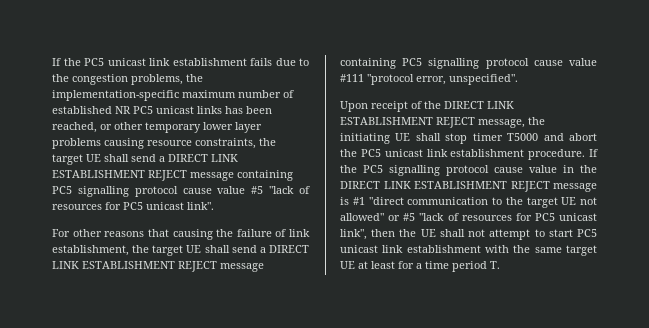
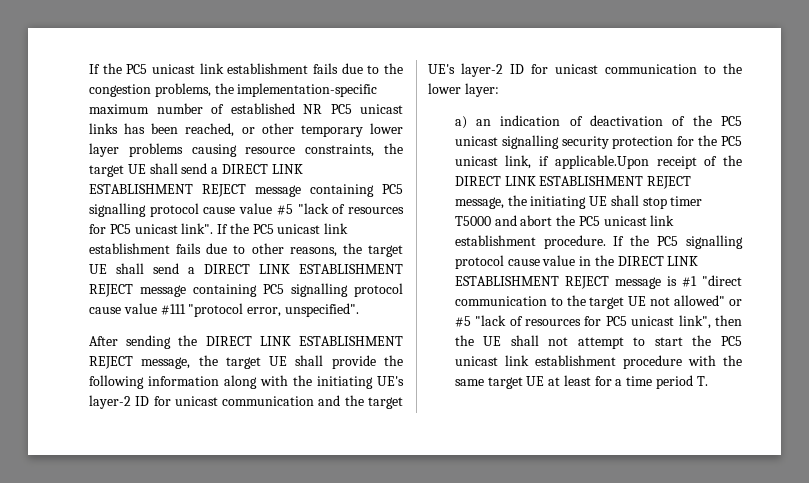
[52,229,310,240] [52,245,129,256] // For other reasons that causing the failure of link establishment, -> [217,223,349,234] [89,243,337,257] If the PC5 unicast link establishment fails due to other reasons,
[340,101,368,112] Upon -> [89,335,404,349] [89,355,403,369] [89,375,404,389] [89,395,403,409] [428,63,742,77] [428,83,499,97] [454,115,742,129] [454,135,742,149] [454,155,649,169] After sending the DIRECT LINK ESTABLISHMENT REJECT message, the target UE shall provide the following information along with the initiating UE's layer-2 ID for unicast communication and the target UE's layer-2 ID for unicast communication to the lower layer: // a) an indication of deactivation of the PC5 unicast signalling security protection for the PC5 unicast link, if applicable.Upon
[577,229,597,237] [340,245,481,253] PC5 unicast link establishment -> [692,335,742,346] [454,355,682,369] the PC5 unicast link establishment procedure

